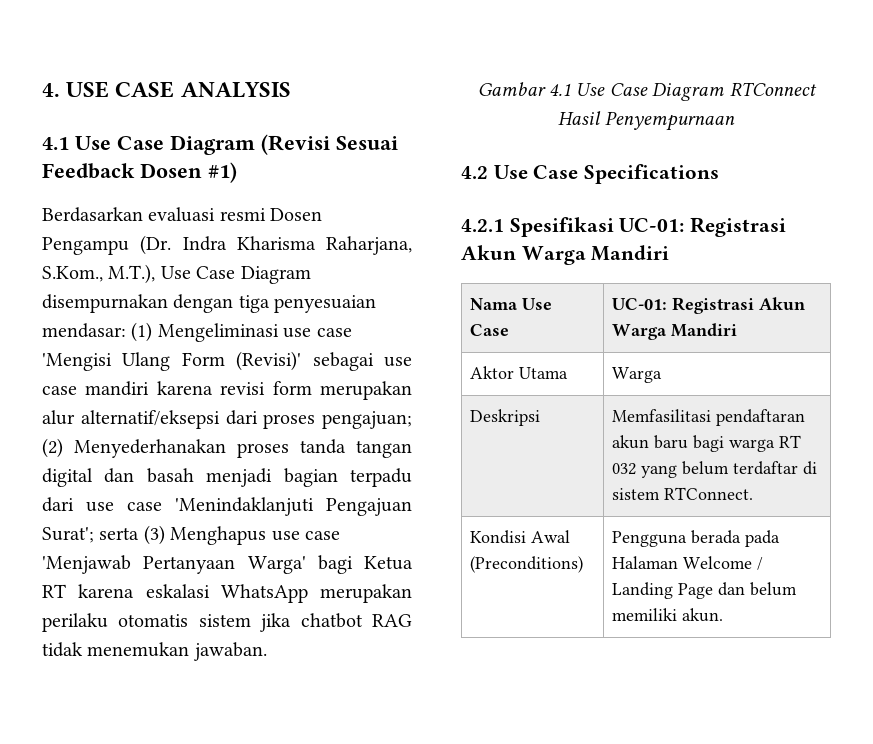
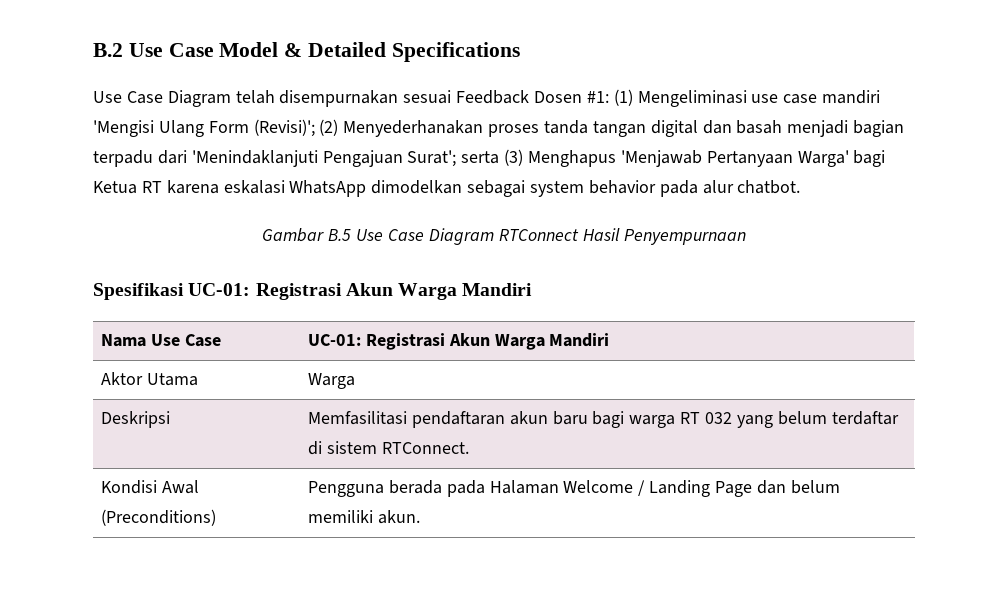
[42,81,291,98] [42,134,398,155] [42,162,237,183] [42,207,323,222] [42,235,412,255] [42,264,311,284] [42,294,377,313] [42,323,126,338] 4. USE CASE ANALYSIS // 4.1 Use Case Diagram (Revisi Sesuai Feedback Dosen #1) // Berdasarkan evaluasi resmi Dosen Pengampu (Dr. Indra Kharisma Raharjana, S.Kom., M.T.), Use Case Diagram disempurnakan dengan tiga penyesuaian mendasar: -> [93,42,520,62] [93,90,609,107] B.2 Use Case Model & Detailed Specifications // Use Case Diagram telah disempurnakan sesuai Feedback Dosen #1:
(352, 332) none -> [822,90,881,104] mandiri
[236,351,412,371] [42,381,412,400] [42,410,412,429] (Revisi)' sebagai use case mandiri karena revisi form merupakan alur alternatif/eksepsi dari proses pengajuan; -> [253,119,315,137] (Revisi)';
[86,502,162,512] use case -> (187, 157) none
[271,531,340,541] use case -> (617, 158) none
[320,584,412,603] [42,613,412,632] [42,642,267,661] merupakan perilaku otomatis sistem jika chatbot RAG tidak menemukan jawaban. -> [371,180,801,197] dimodelkan sebagai system behavior pada alur chatbot.
[548,83,571,96] 4.1 -> [328,229,352,241] B.5
[461,164,720,184] [461,219,504,232] 4.2 Use Case Specifications // 4.2.1 -> (746, 237) none

